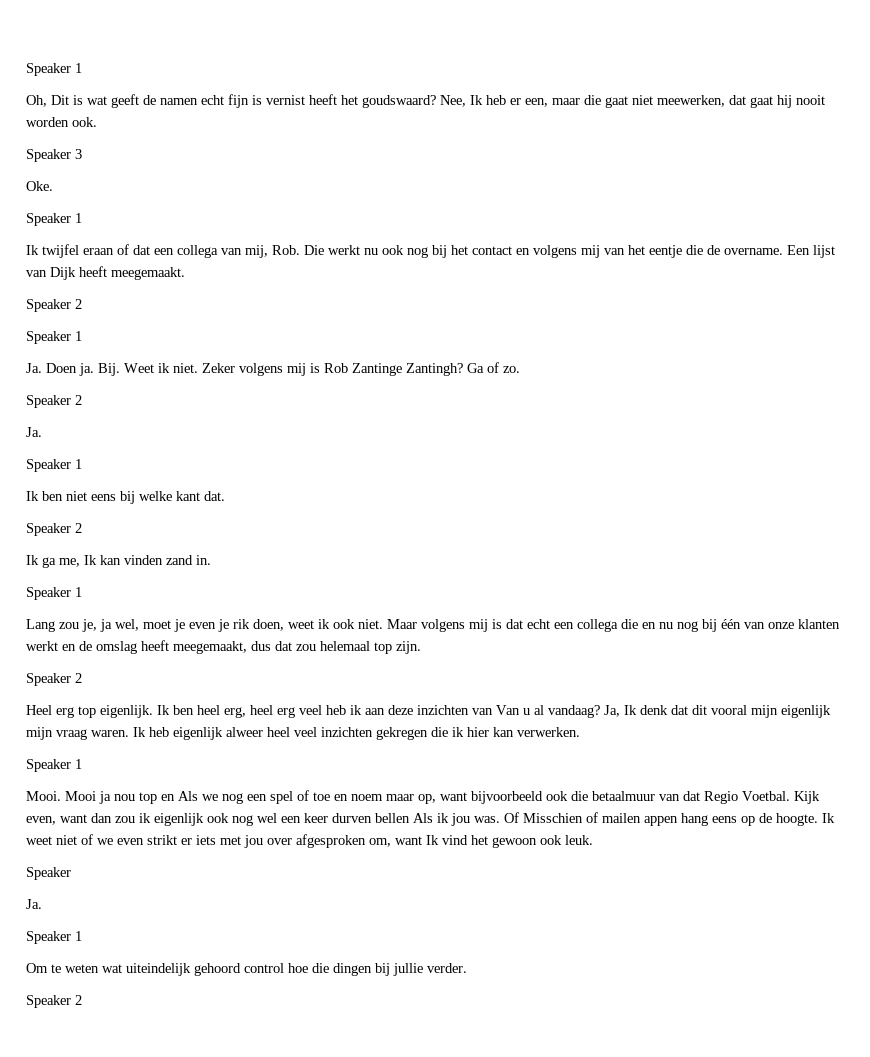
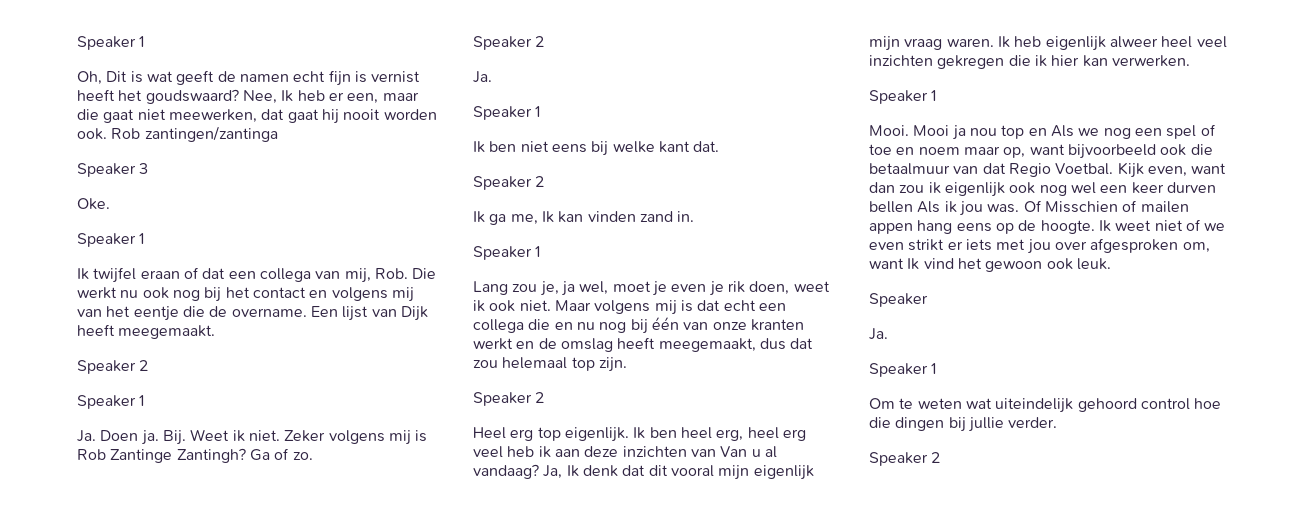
(97, 122) none -> [111,126,278,142] Rob zantingen/zantinga
[798,619,840,629] klanten -> [750,319,804,331] kranten

